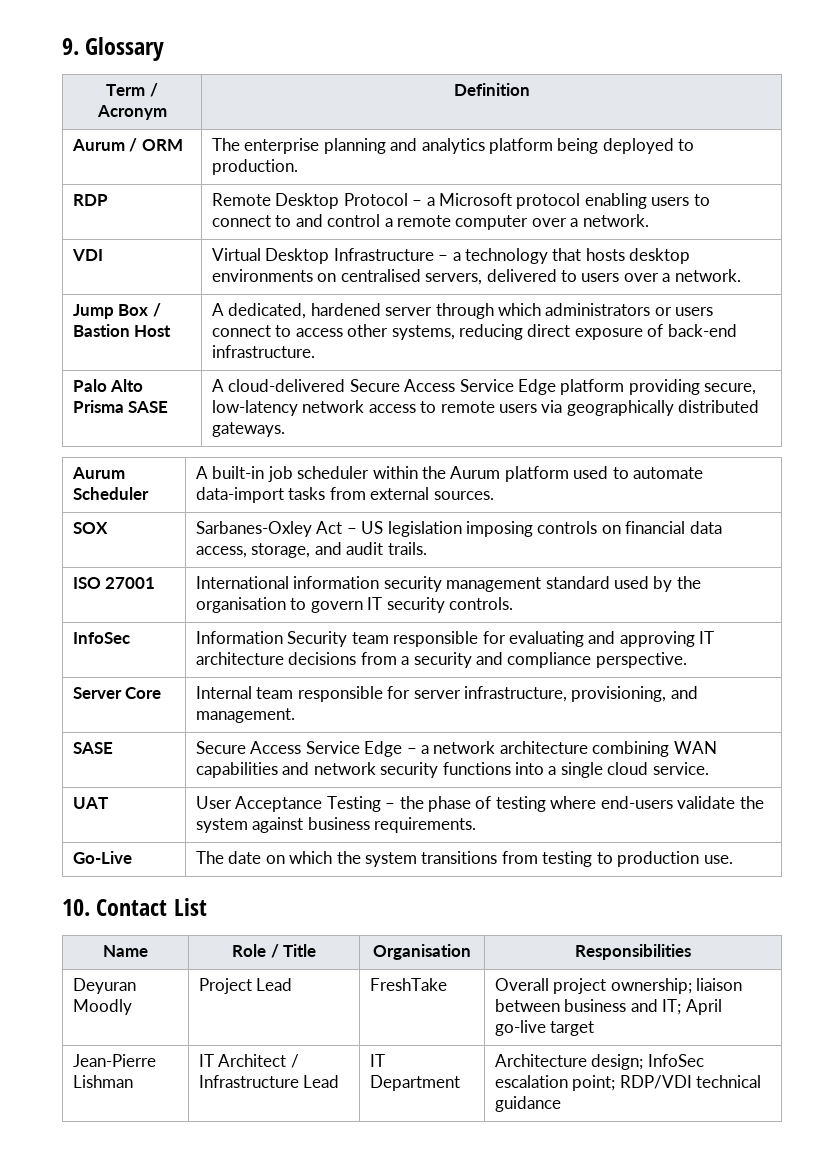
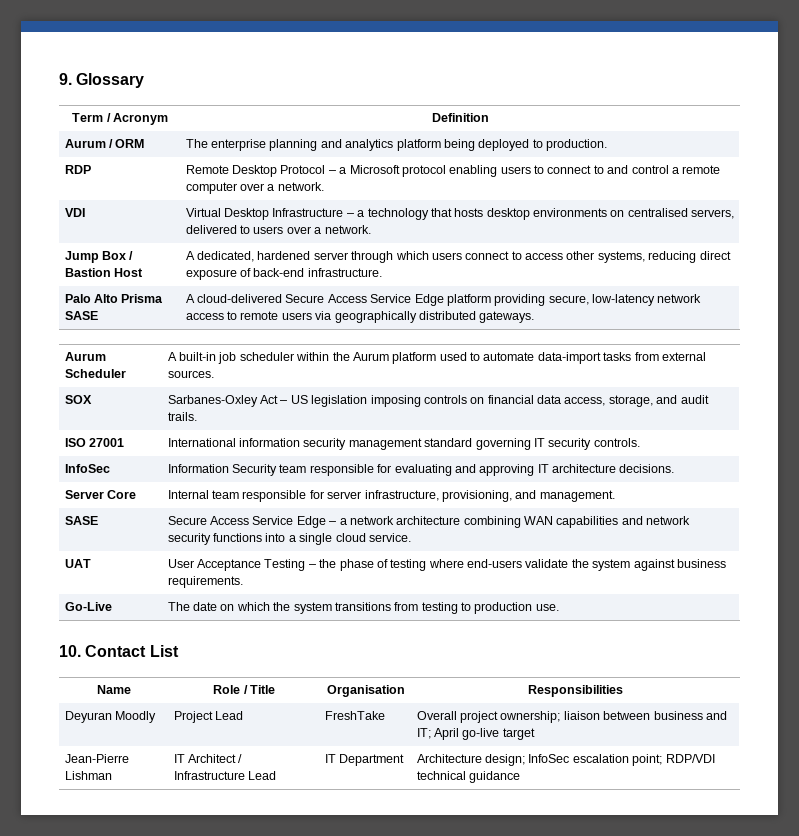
[545,303,672,316] administrators or -> (429, 255) none
[613,576,701,592] [195,597,363,613] used by the organisation to govern -> [475,438,531,450] governing
[288,652,687,668] decisions from a security and compliance perspective. -> [619,464,675,473] decisions.

